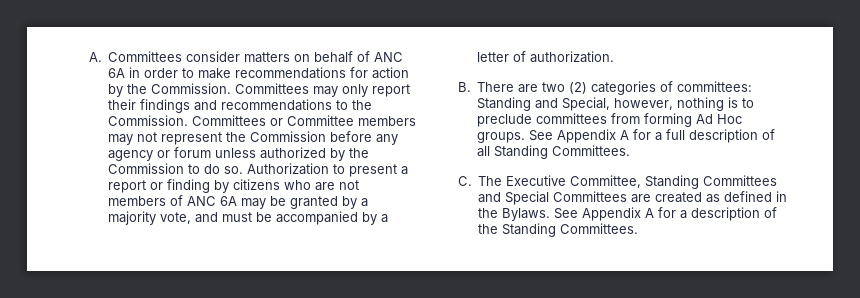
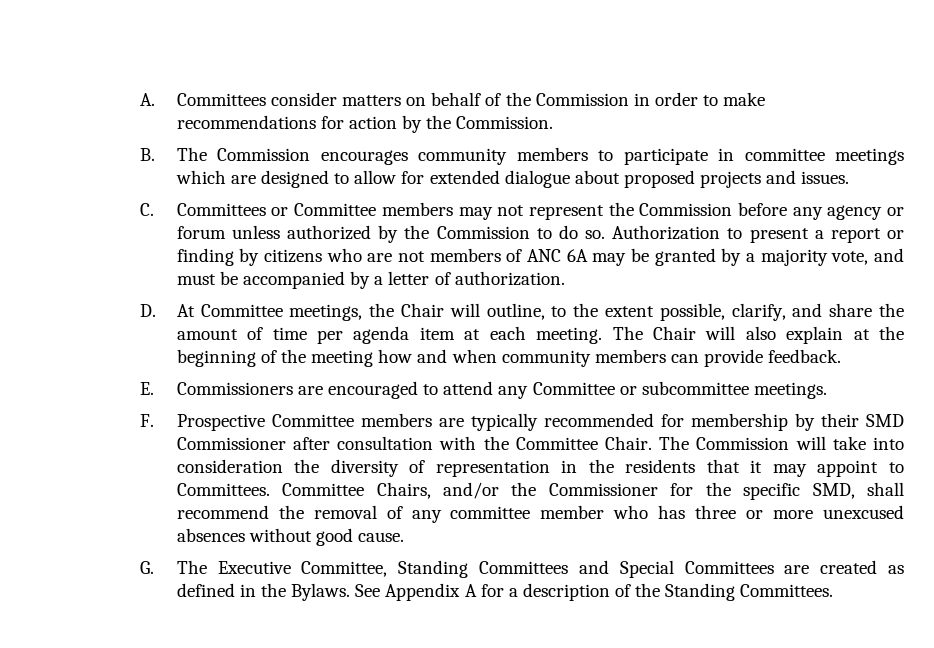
[374,52,404,62] [108,68,126,78] ANC 6A -> [505,92,629,106] the Commission
[235,83,411,97] [108,99,373,113] [108,115,189,126] Committees may only report their findings and recommendations to the Commission. -> [139,147,904,165] [175,170,850,188] [139,203,154,216] // B. The Commission encourages community members to participate in committee meetings which are designed to allow for extended dialogue about proposed projects and issues. // C.
[457,81,753,95] [477,97,755,111] [477,113,743,127] [477,129,776,143] [477,145,631,159] [457,176,472,186] B. There are two (2) categories of committees: Standing and Special, however, nothing is to preclude committees from forming Ad Hoc groups. See Appendix A for a full description of all Standing Committees. // C. -> [139,303,905,321] [176,326,905,344] [176,349,842,367] [139,381,827,399] [139,413,905,431] [176,436,904,450] [176,459,904,477] [176,482,905,500] [176,505,905,523] [176,528,405,546] [139,561,154,574] D. At Committee meetings, the Chair will outline, to the extent possible, clarify, and share the amount of time per agenda item at each meeting. The Chair will also explain at the beginning of the meeting how and when community members can provide feedback. // E. Commissioners are encouraged to attend any Committee or subcommittee meetings. // F. Prospective Committee members are typically recommended for membership by their SMD Commissioner after consultation with the Committee Chair. The Commission will take into consideration the diversity of representation in the residents that it may appoint to Committees. Committee Chairs, and/or the Commissioner for the specific SMD, shall recommend the removal of any committee member who has three or more unexcused absences without good cause. // G.

